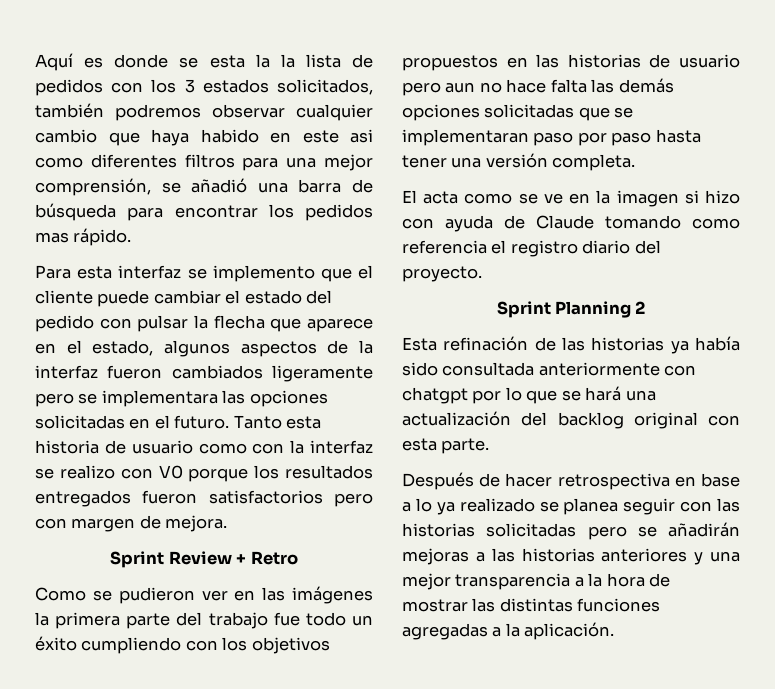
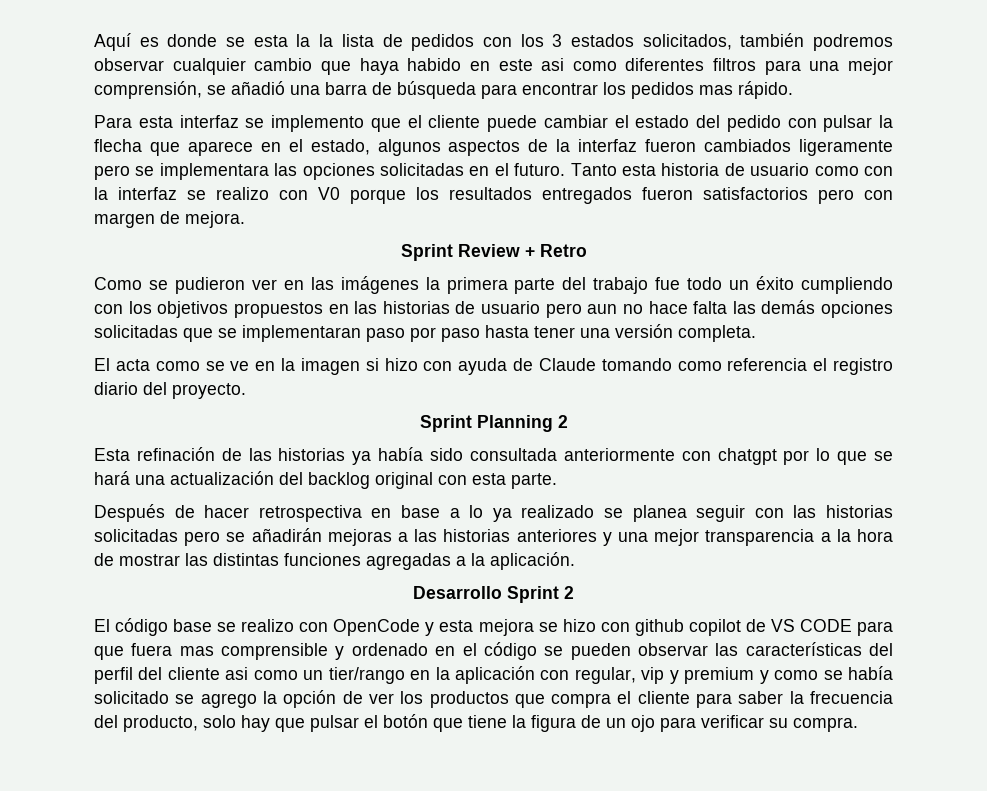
(615, 631) none -> [413,586,574,603] [94,618,893,636] [94,642,893,660] [94,666,894,684] [94,690,893,708] [94,714,858,732] // Desarrollo Sprint 2 // El código base se realizo con OpenCode y esta mejora se hizo con github copilot de VS CODE para que fuera mas comprensible y ordenado en el código se pueden observar las características del perfil del cliente asi como un tier/rango en la aplicación con regular, vip y premium y como se había solicitado se agrego la opción de ver los productos que compra el cliente para saber la frecuencia del producto, solo hay que pulsar el botón que tiene la figura de un ojo para verificar su compra.

